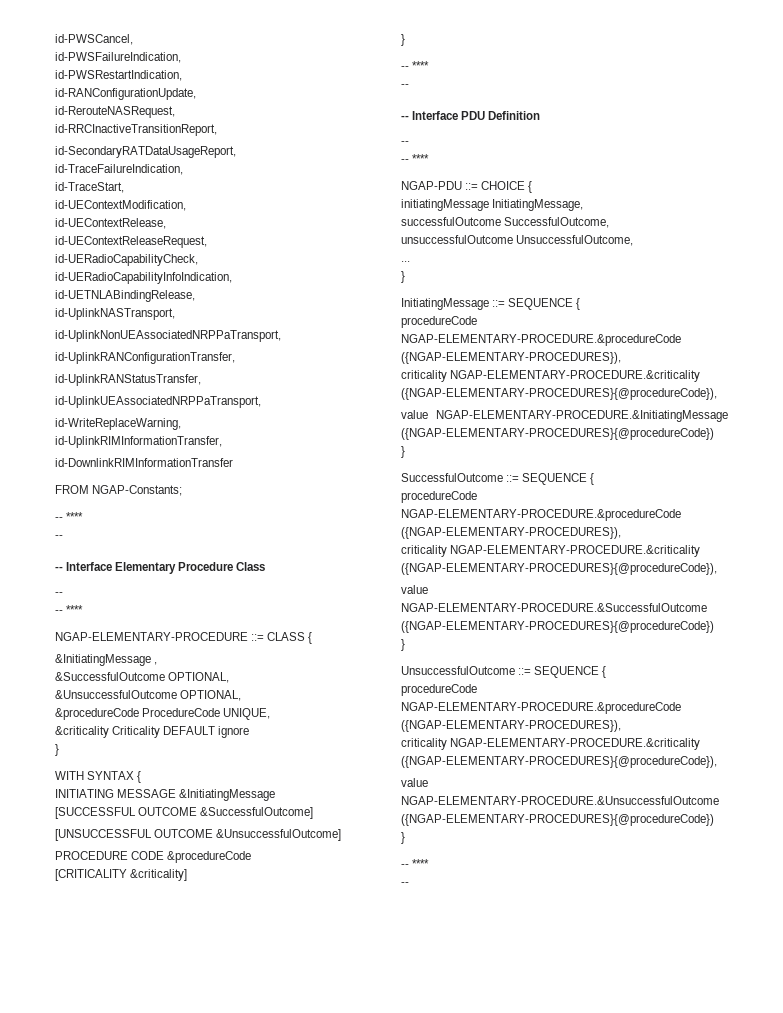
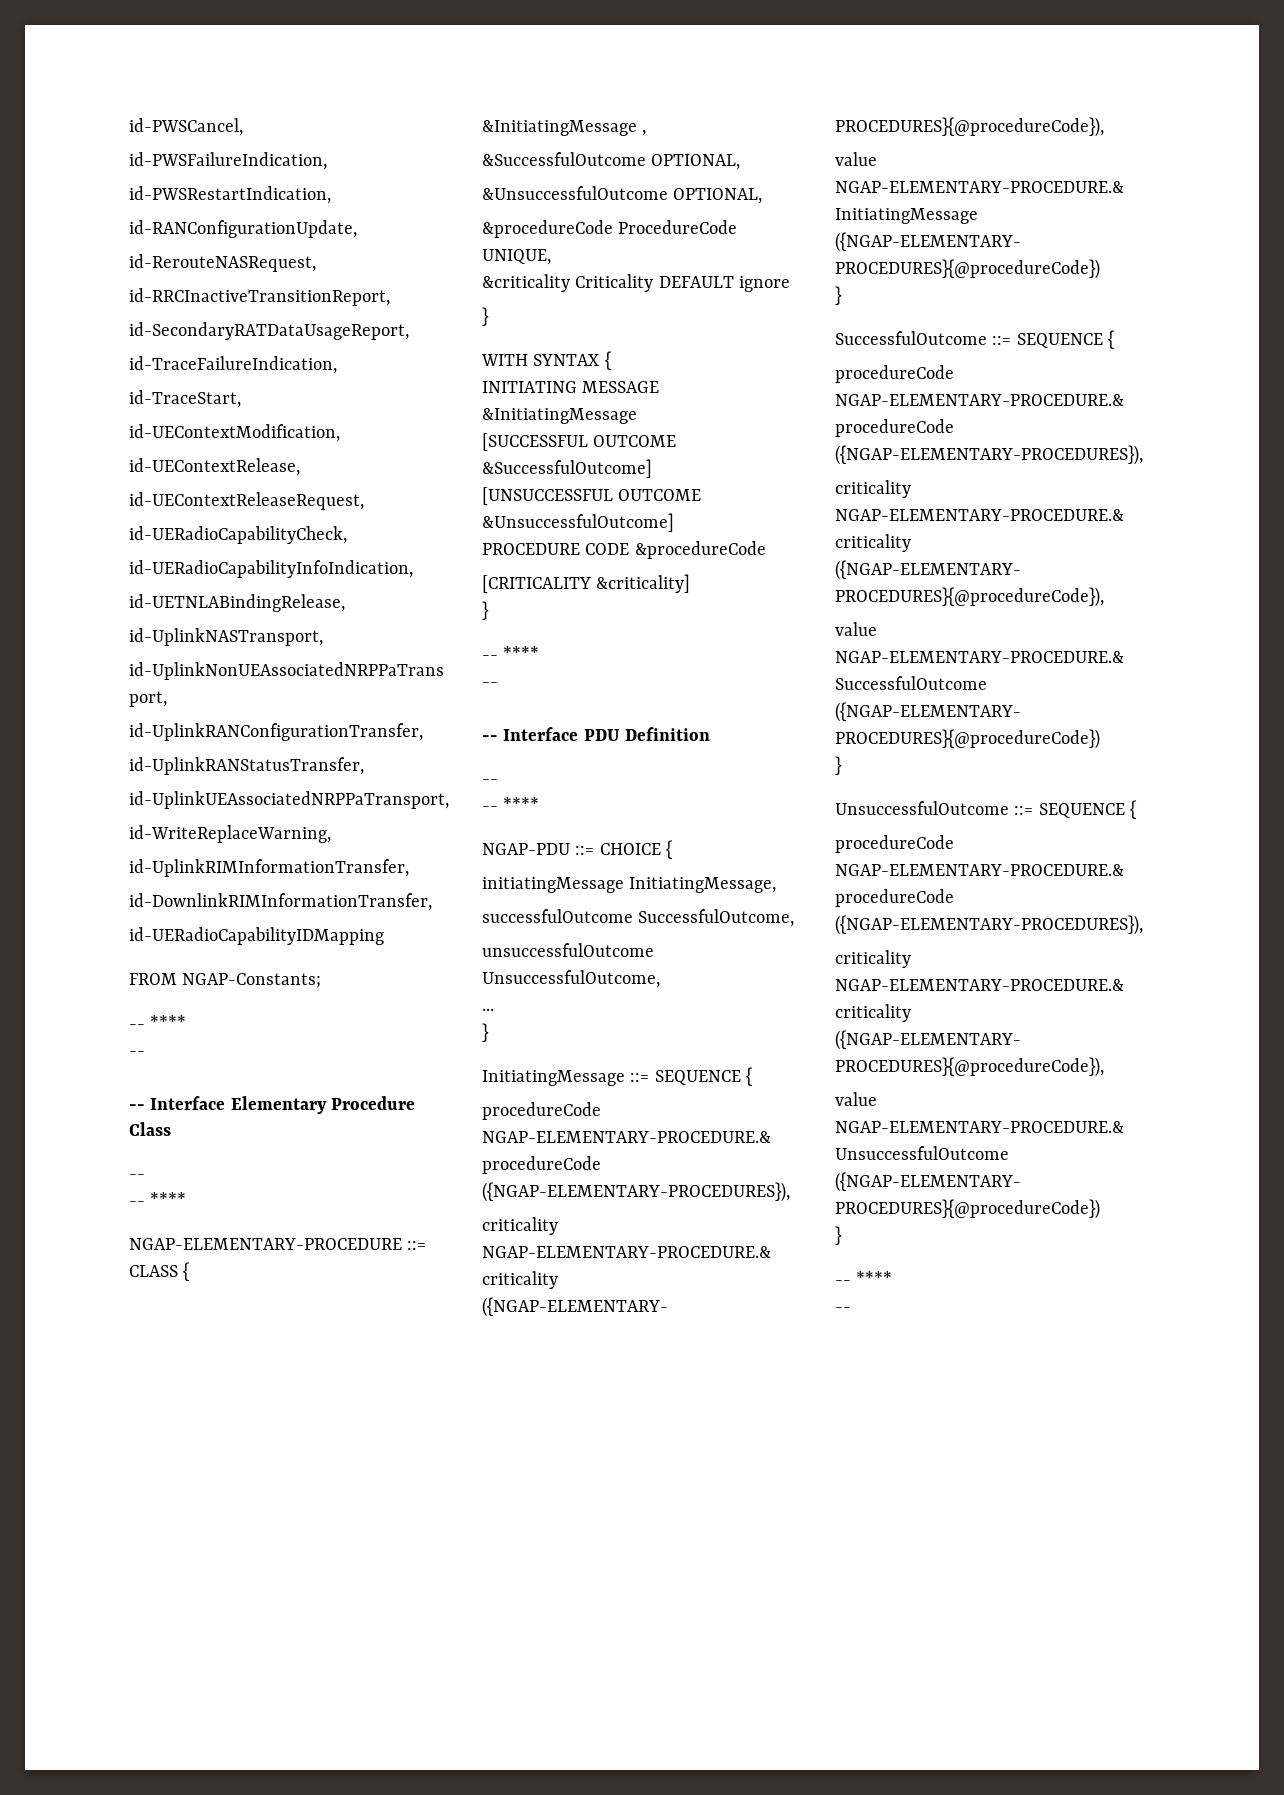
[55,458,233,467] id-DownlinkRIMInformationTransfer -> [129,893,432,911] [129,927,384,945] id-DownlinkRIMInformationTransfer, // id-UERadioCapabilityIDMapping

